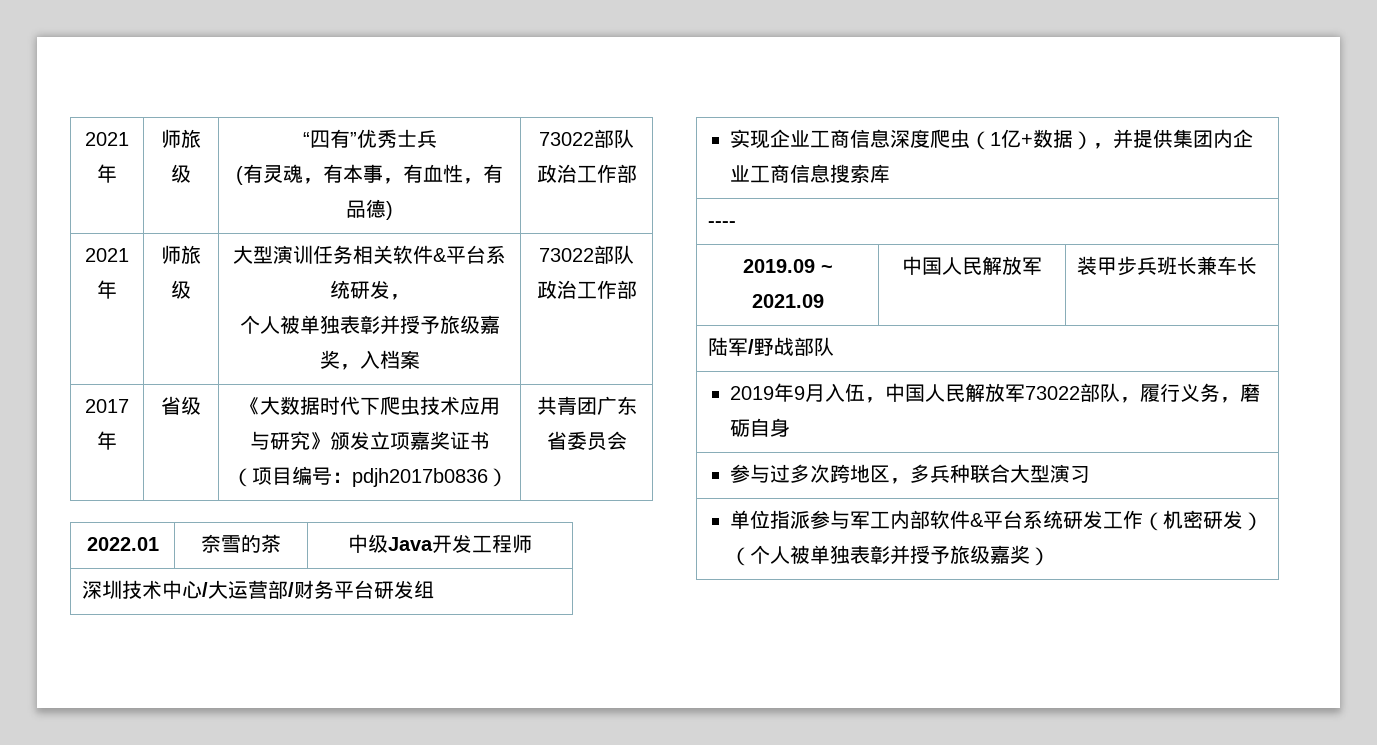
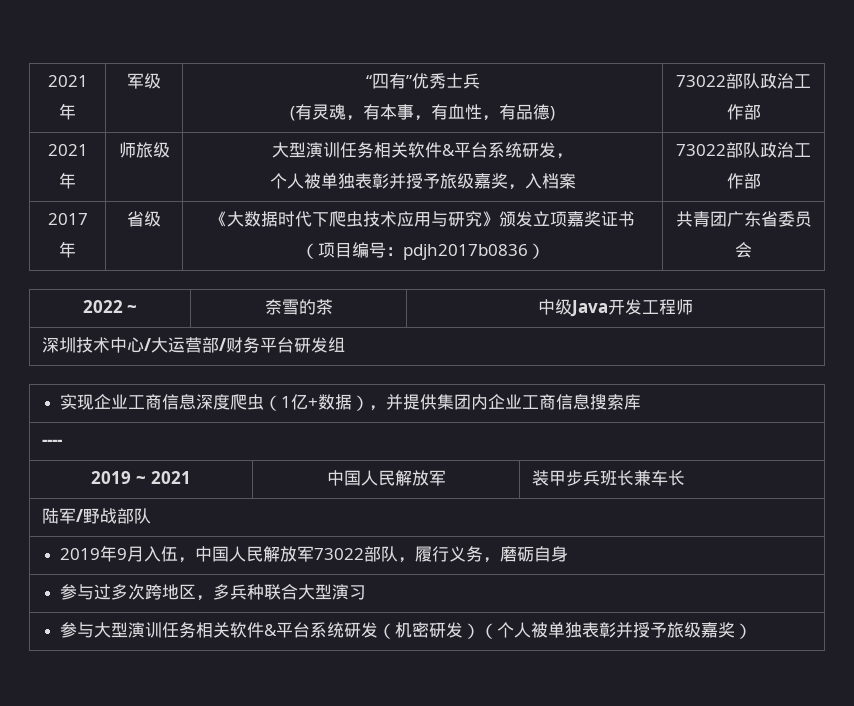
[85,132,129,146] [97,164,117,183] [161,129,201,148] 2021年 | 师旅 -> [47,75,88,87] [59,103,76,120] [127,73,144,89] 2021年 | 军
[86,537,159,551] 2022.01 -> [82,300,138,313] 2022 ~
[742,259,833,273] [751,294,824,308] 2019.09 ~ 2021.09 -> [91,471,191,484] 2019 ~ 2021
[729,510,1143,529] 单位指派参与军工内部软件&平台系统研发工作 -> [60,622,379,638] 参与大型演训任务相关软件&平台系统研发

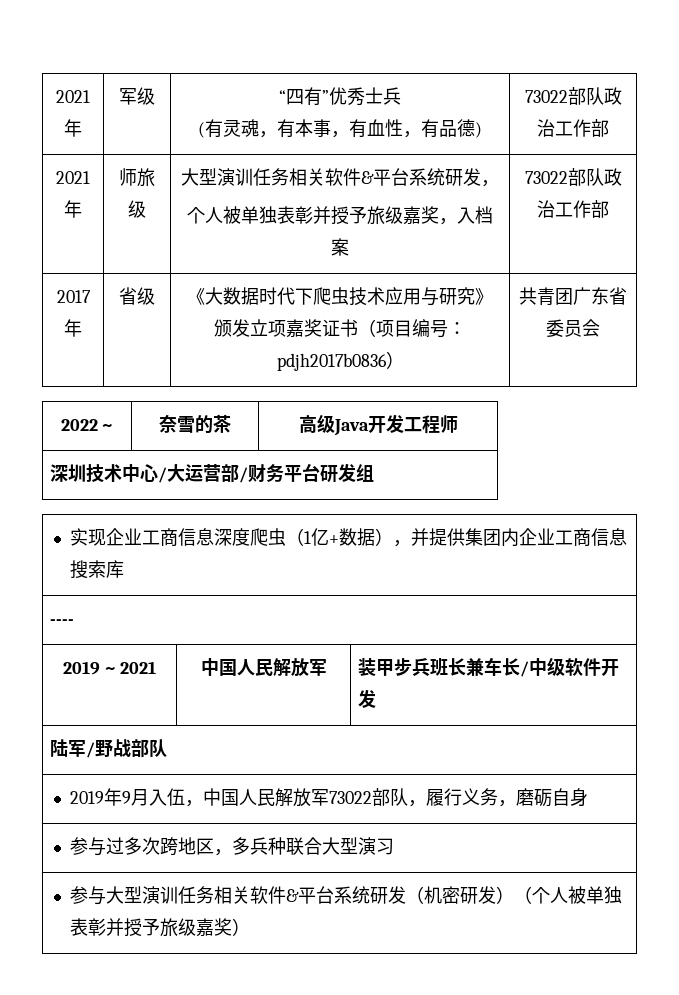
[538,299,555,315] 中 -> [298,415,317,433] 高
(685, 478) none -> [520,657,620,677] [358,689,377,708] /中级软件开发

